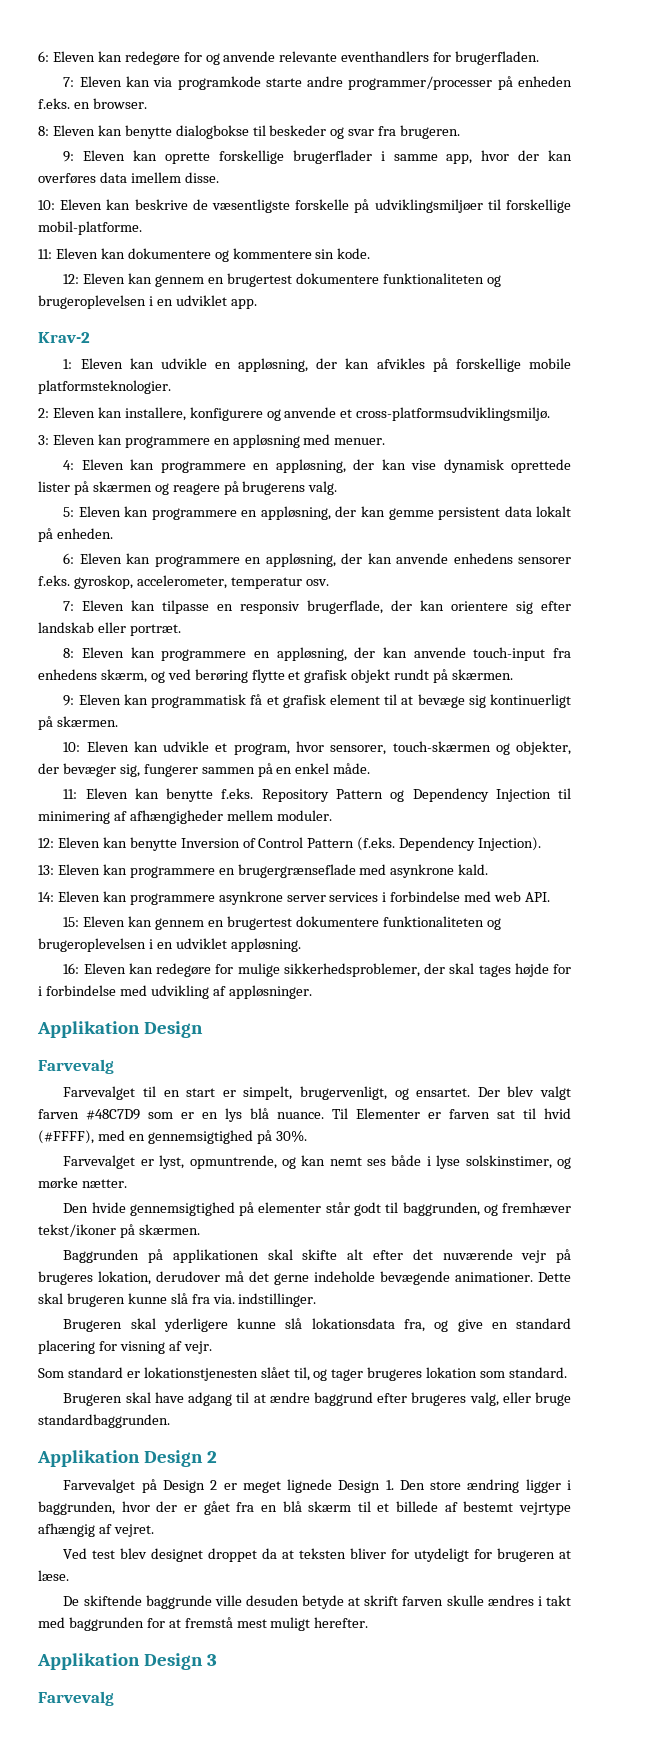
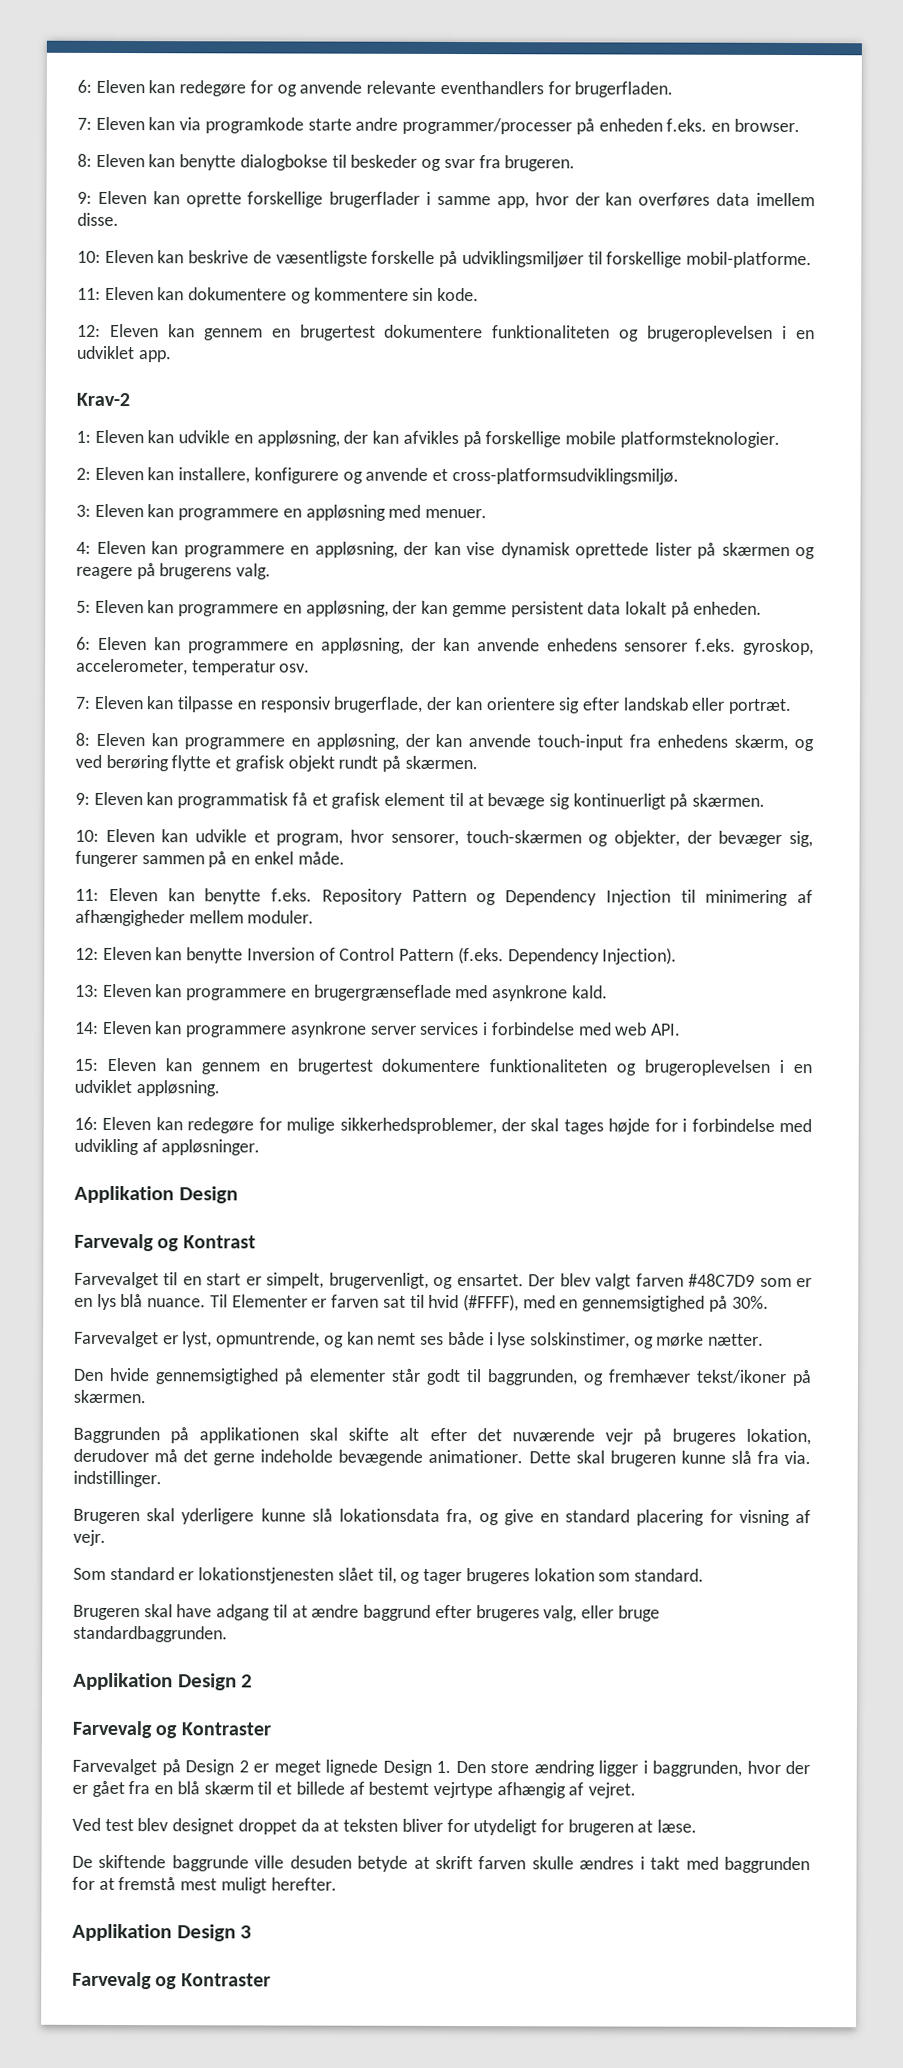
(114, 1066) none -> [157,1235,256,1252] og Kontrast
(217, 1457) none -> [72,1720,271,1739] // Farvevalg og Kontraster
(114, 1698) none -> [155,1973,271,1990] og Kontraster

